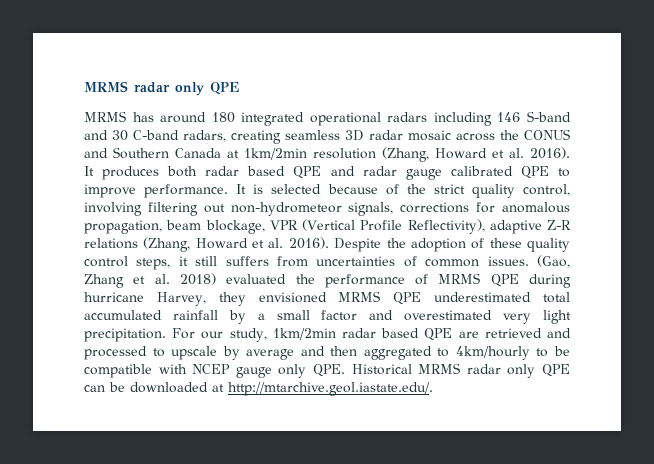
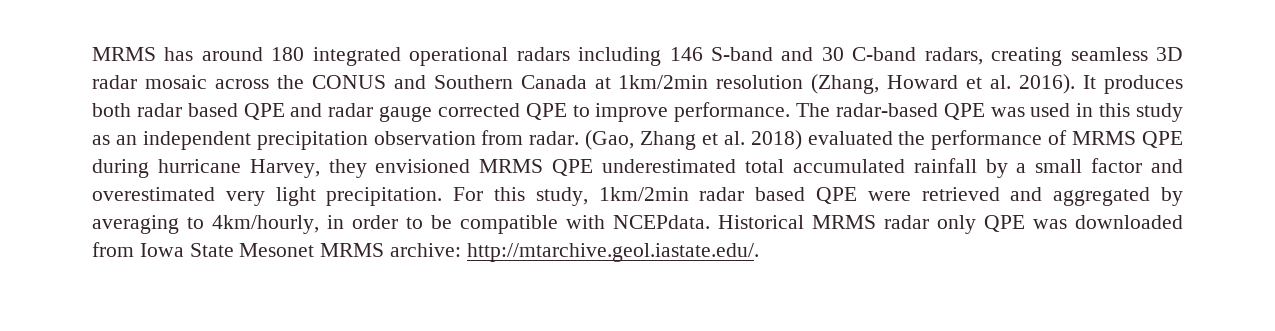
[84,81,239,96] [84,111,126,122] MRMS radar only QPE // MRMS -> [92,47,156,61] MRMS
[450,166,513,176] calibrated -> [437,103,520,117] corrected
[236,184,571,198] [84,202,570,216] [84,219,571,234] [84,237,571,252] [84,256,529,270] It is selected because of the strict quality control, involving filtering out non-hydrometeor signals, corrections for anomalous propagation, beam blockage, VPR (Vertical Profile Reflectivity), adaptive Z-R relations (Zhang, Howard et al. 2016). Despite the adoption of these quality control steps, it still suffers from uncertainties of common issues. -> [796,103,1184,122] [92,130,580,150] The radar-based QPE was used in this study as an independent precipitation observation from radar.
[201,331,224,339] our -> [494,187,525,201] this
[458,331,479,338] are -> [867,191,911,201] were
[84,346,570,360] [84,364,345,378] processed to upscale by average and then aggregated to 4km/hourly to be compatible with NCEP gauge only QPE. -> [1053,187,1183,206] [92,215,710,234] aggregated by averaging to 4km/hourly, in order to be compatible with NCEPdata.
[84,382,224,393] can be downloaded at -> [1033,215,1183,229] [92,242,462,257] was downloaded from Iowa State Mesonet MRMS archive:

